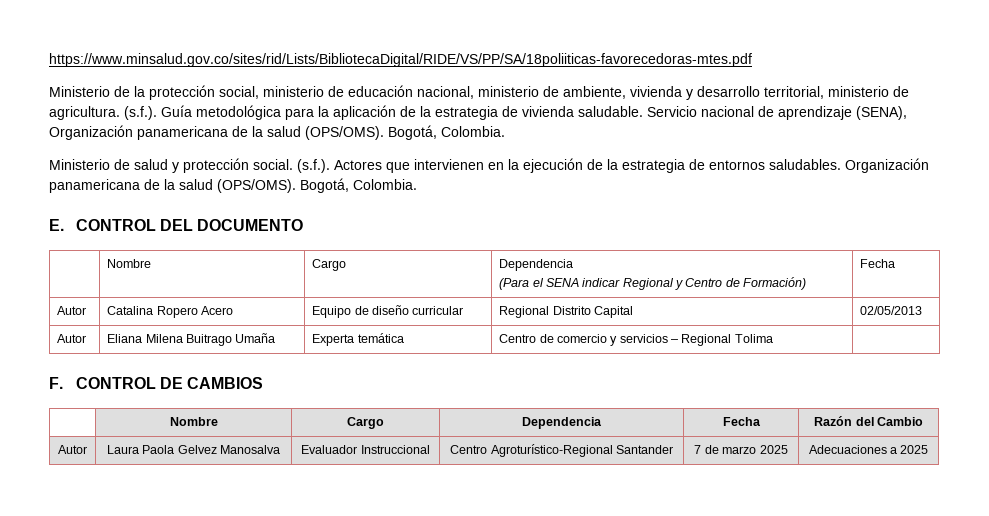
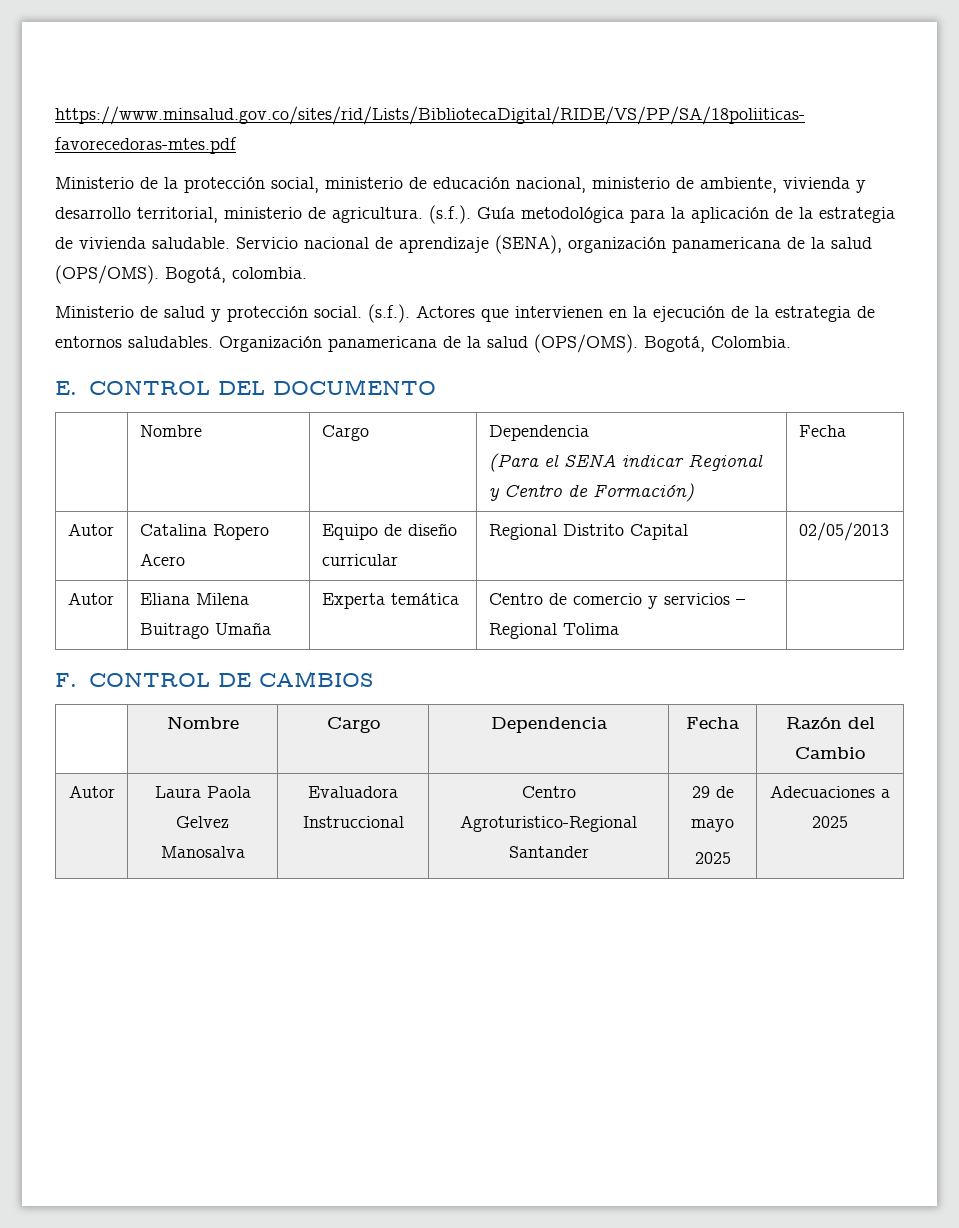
[49,125,505,140] Organización panamericana de la salud (OPS/OMS). Bogotá, Colombia. -> [568,237,872,253] [55,265,307,284] organización panamericana de la salud (OPS/OMS). Bogotá, colombia.
[301,445,358,454] Evaluador -> [308,786,398,798] Evaluadora
[490,444,613,457] Agroturístico-Regional -> [460,815,637,832] Agroturistico-Regional
[694,445,757,454] 7 de marzo -> [691,786,734,798] [691,819,734,832] 29 de mayo //

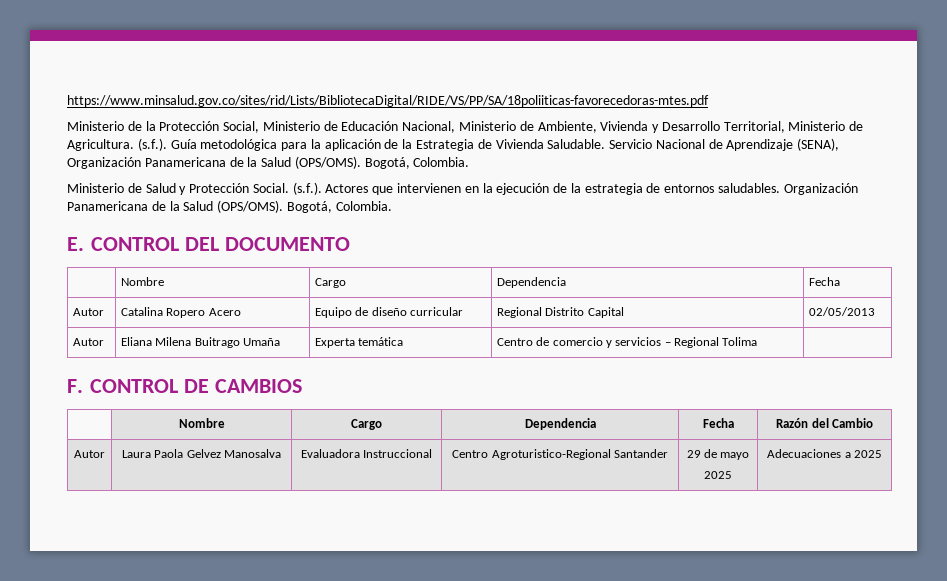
[184,177,866,193] [55,207,423,223] protección social, ministerio de educación nacional, ministerio de ambiente, vivienda y desarrollo territorial, ministerio de agricultura. -> [159,121,864,133] [67,139,134,151] Protección Social, Ministerio de Educación Nacional, Ministerio de Ambiente, Vivienda y Desarrollo Territorial, Ministerio de Agricultura.
[819,207,895,223] [55,235,872,254] [55,265,307,284] [55,306,362,322] estrategia de vivienda saludable. Servicio nacional de aprendizaje (SENA), organización panamericana de la salud (OPS/OMS). Bogotá, colombia. // Ministerio de salud y protección social. -> [416,138,840,151] [67,156,470,169] [67,183,289,195] Estrategia de Vivienda Saludable. Servicio Nacional de Aprendizaje (SENA), Organización Panamericana de la Salud (OPS/OMS). Bogotá, Colombia. // Ministerio de Salud y Protección Social.
[328,336,528,352] panamericana de la salud -> [67,201,214,211] Panamericana de la Salud
[488,453,763,472] [488,483,694,502] // (Para el SENA indicar Regional y Centro de Formación) -> (566, 282) none

